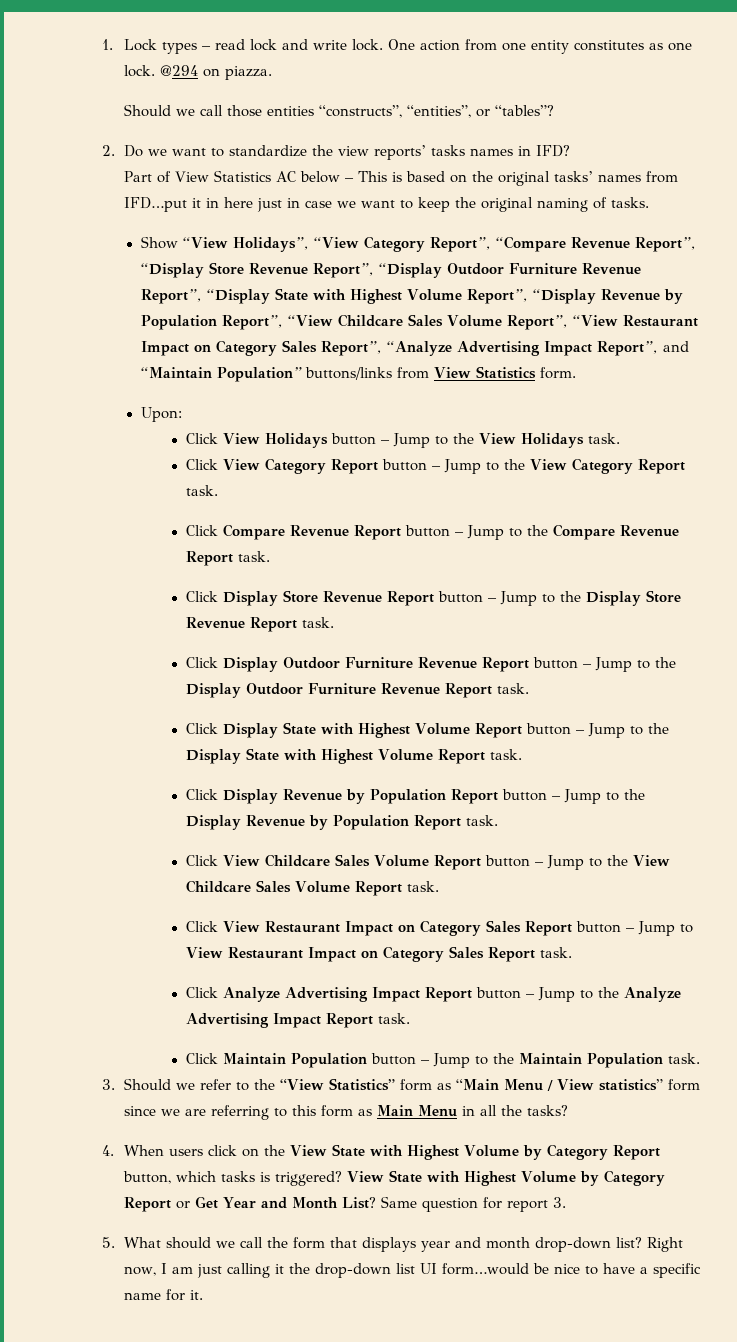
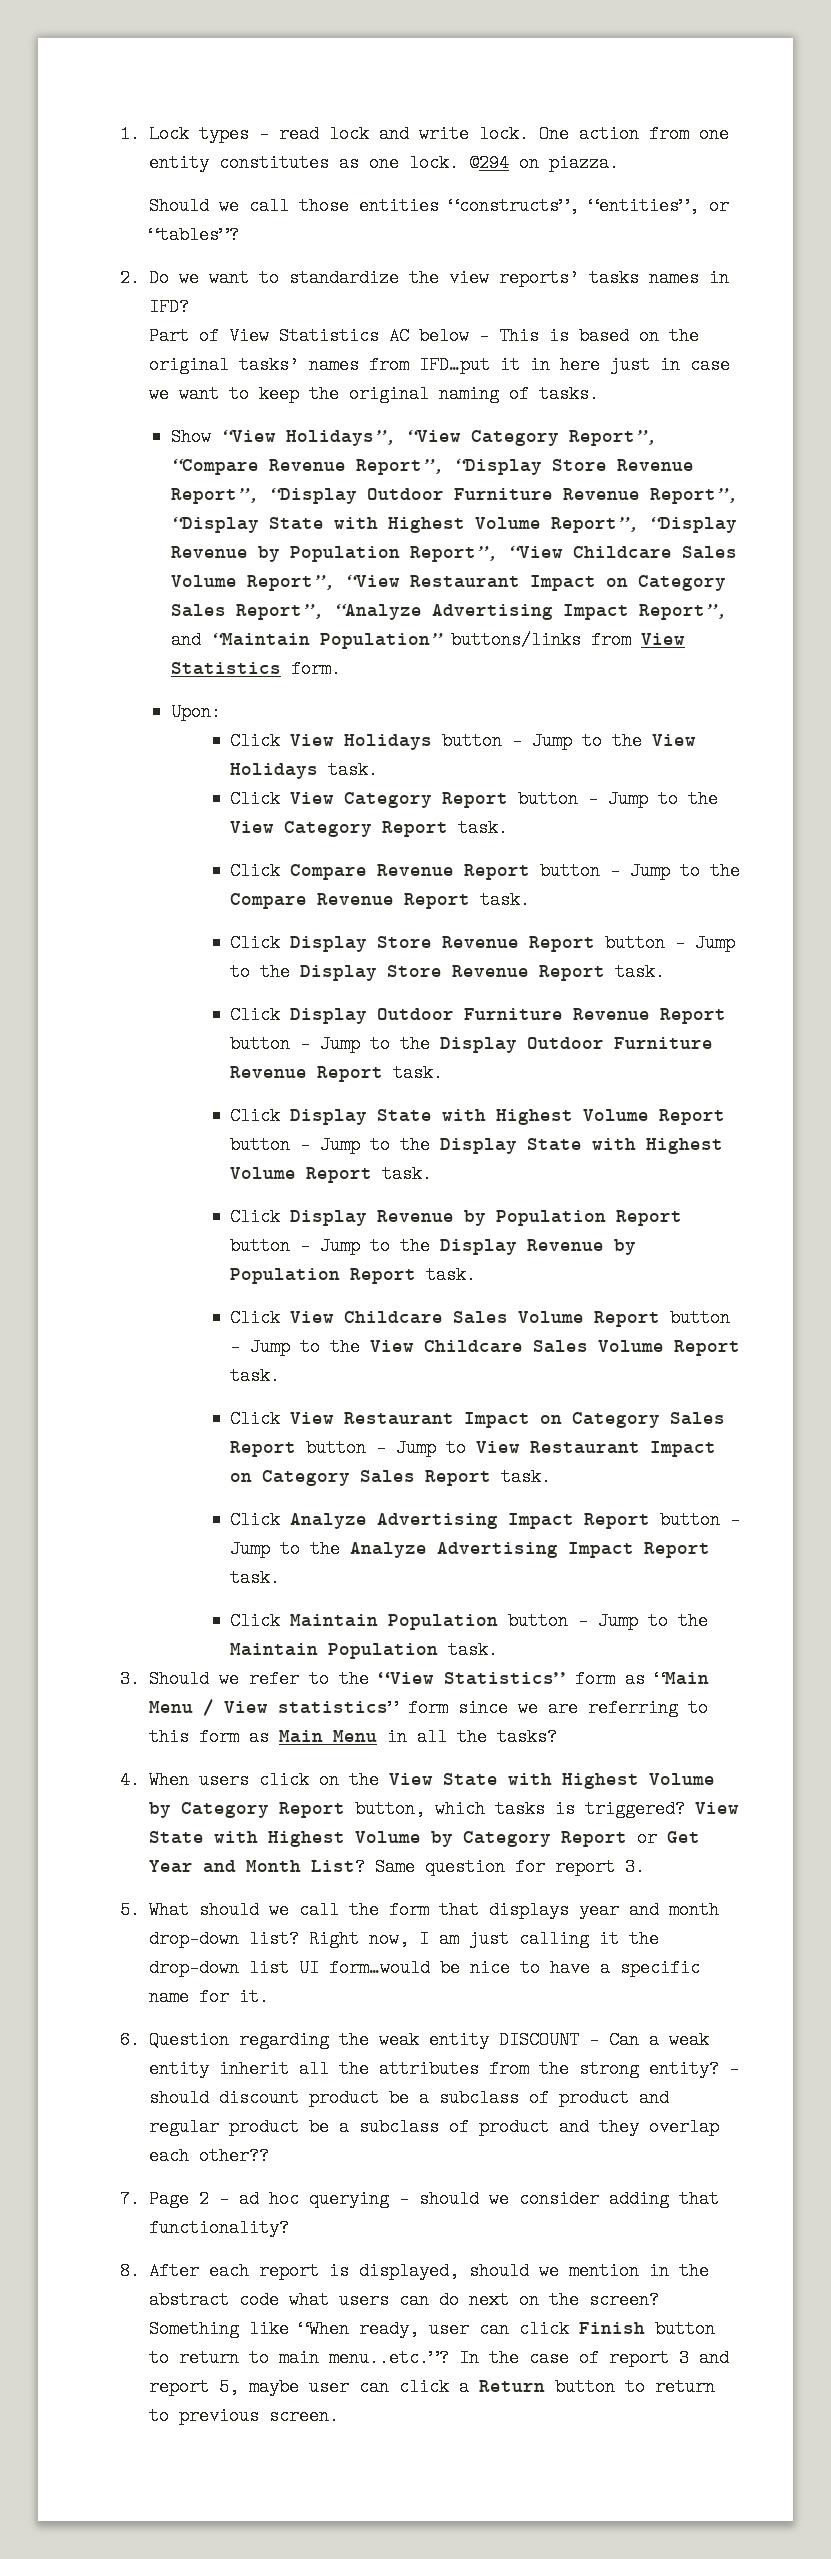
(204, 1295) none -> [119,2031,710,2049] [149,2060,740,2078] [149,2089,670,2107] [149,2118,720,2136] [149,2147,270,2165] [119,2190,720,2208] [149,2219,290,2237] [119,2262,710,2280] [149,2291,660,2309] [149,2320,716,2338] [149,2349,730,2367] [149,2378,716,2396] [149,2407,340,2425] // 6. Question regarding the weak entity DISCOUNT – Can a weak entity inherit all the attributes from the strong entity? – should discount product be a subclass of product and regular product be a subclass of product and they overlap each other?? // 7. Page 2 – ad hoc querying – should we consider adding that functionality? // 8. After each report is displayed, should we mention in the abstract code what users can do next on the screen? Something like “When ready, user can click Finish button to return to main menu..etc.”? In the case of report 3 and report 5, maybe user can click a Return button to return to previous screen.

